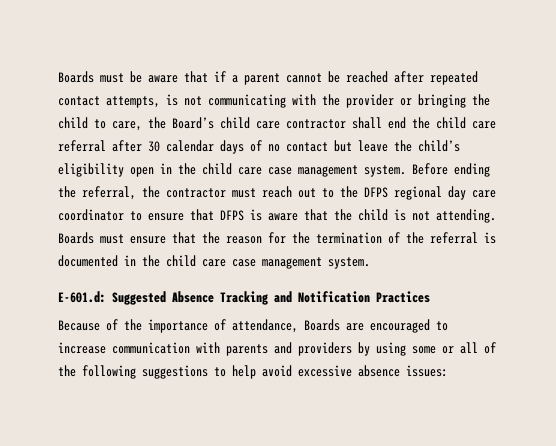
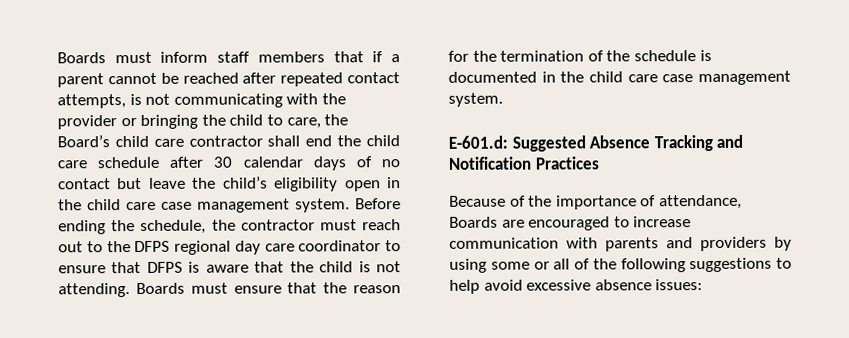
[58,71,178,83] Boards must be aware -> [57,51,325,64] Boards must inform staff members
[58,140,106,152] referral -> [97,156,160,169] schedule
[82,186,136,200] referral, -> [140,219,207,234] schedule,
[430,232,478,244] referral -> [633,50,696,62] schedule

